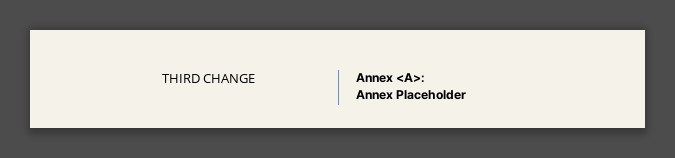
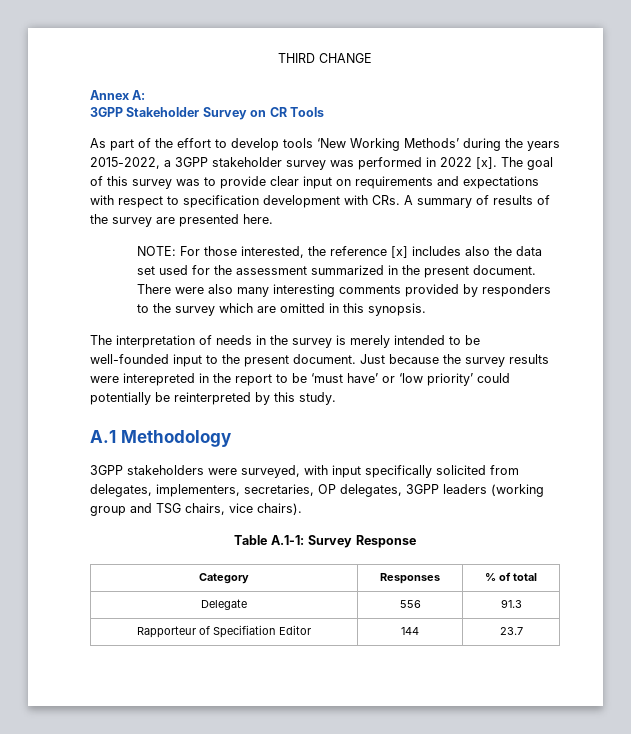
[396,73,426,83] [356,90,467,100] <A>: // Annex Placeholder -> [132,90,146,100] [90,107,324,120] [90,138,560,151] [90,157,553,170] [90,176,539,189] [90,195,550,208] [90,214,273,227] [137,246,543,258] [137,265,537,278] [137,284,552,297] [137,303,427,316] [90,335,480,348] [90,354,549,367] [90,373,510,386] [90,392,336,405] [90,430,231,447] [90,465,519,478] [90,484,544,497] [90,503,302,516] [234,535,416,548] [199,573,249,584] [380,573,440,584] [485,572,537,581] [201,599,247,610] [399,600,421,608] [500,599,522,608] [137,625,311,638] [401,627,419,635] [499,627,523,635] A: // 3GPP Stakeholder Survey on CR Tools // As part of the effort to develop tools ‘New Working Methods’ during the years 2015-2022, a 3GPP stakeholder survey was performed in 2022 [x]. The goal of this survey was to provide clear input on requirements and expectations with respect to specification development with CRs. A summary of results of the survey are presented here. // NOTE: For those interested, the reference [x] includes also the data set used for the assessment summarized in the present document. There were also many interesting comments provided by responders to the survey which are omitted in this synopsis. // The interpretation of needs in the survey is merely intended to be well-founded input to the present document. Just because the survey results were interepreted in the report to be ‘must have’ or ‘low priority’ could potentially be reinterpreted by this study. // A.1 Methodology // 3GPP stakeholders were surveyed, with input specifically solicited from delegates, implementers, secretaries, OP delegates, 3GPP leaders (working group and TSG chairs, vice chairs). // Table A.1-1: Survey Response // Category | Responses | % of total // Delegate | 556 | 91.3 // Rapporteur of Specifiation Editor | 144 | 23.7

